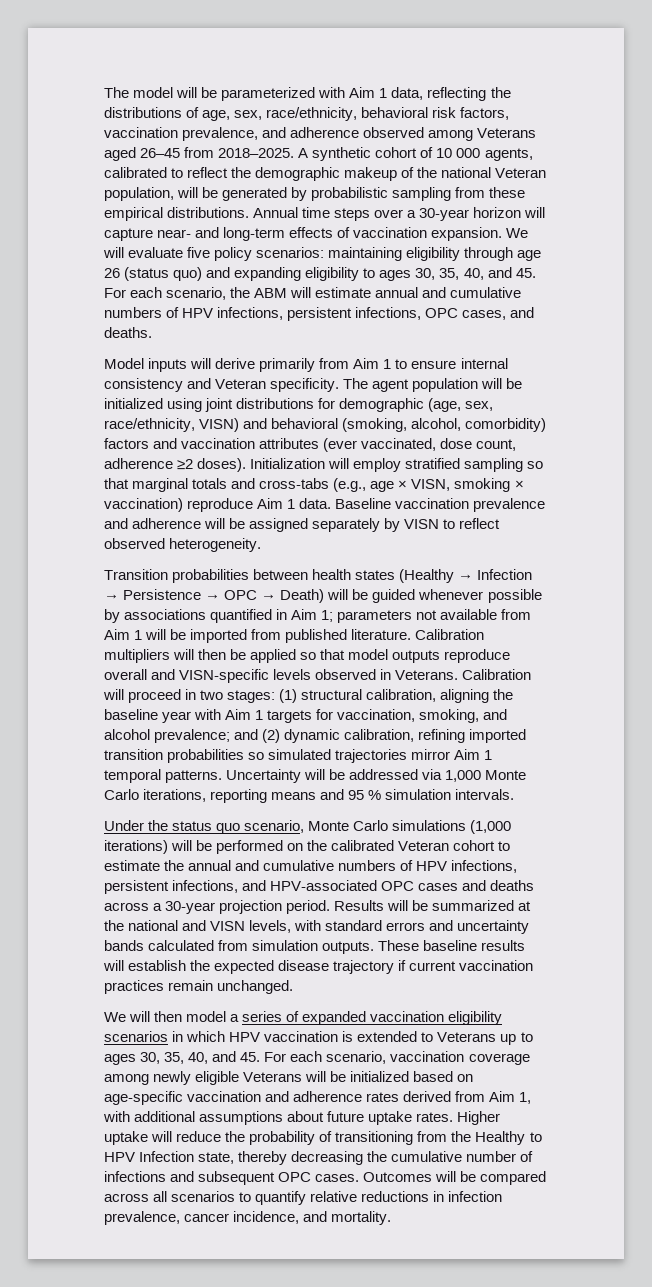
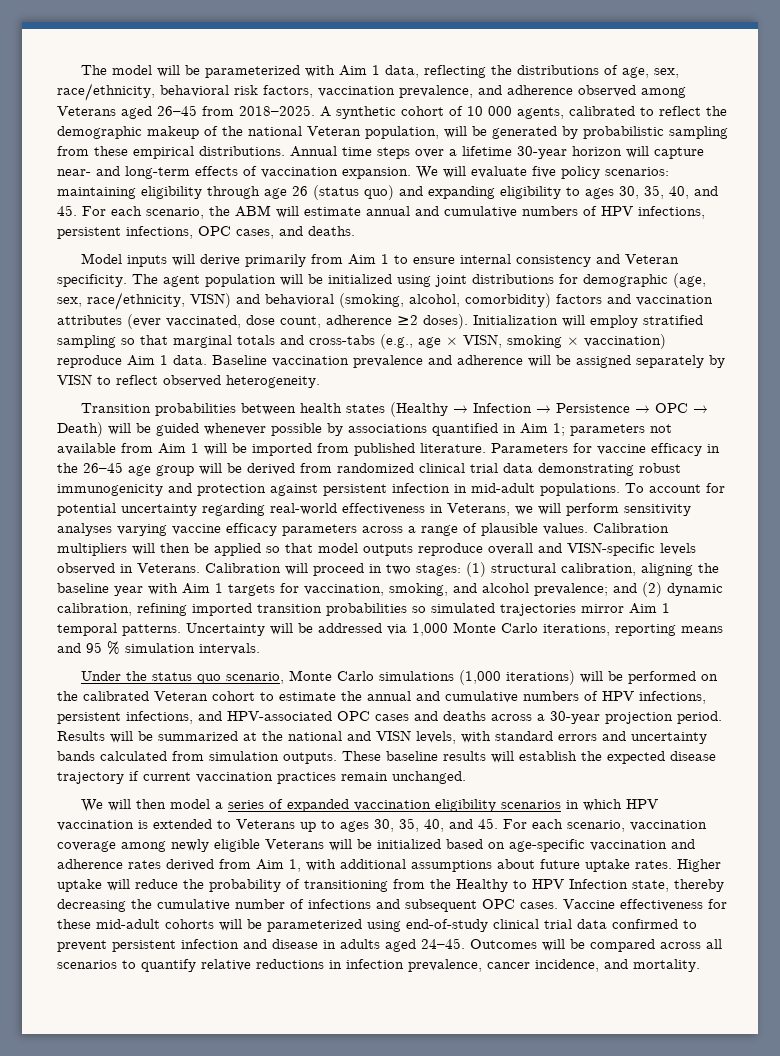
(417, 214) none -> [462,146,512,156] lifetime
(412, 634) none -> [491,443,720,456] [57,462,681,476] [57,483,725,496] [57,503,691,516] [57,523,588,536] Parameters for vaccine efficacy in the 26–45 age group will be derived from randomized clinical trial data demonstrating robust immunogenicity and protection against persistent infection in mid-adult populations. To account for potential uncertainty regarding real-world effectiveness in Veterans, we will perform sensitivity analyses varying vaccine efficacy parameters across a range of plausible values.
(360, 1178) none -> [563,899,727,911] [57,919,697,932] [57,938,465,952] Vaccine effectiveness for these mid-adult cohorts will be parameterized using end-of-study clinical trial data confirmed to prevent persistent infection and disease in adults aged 24–45.

